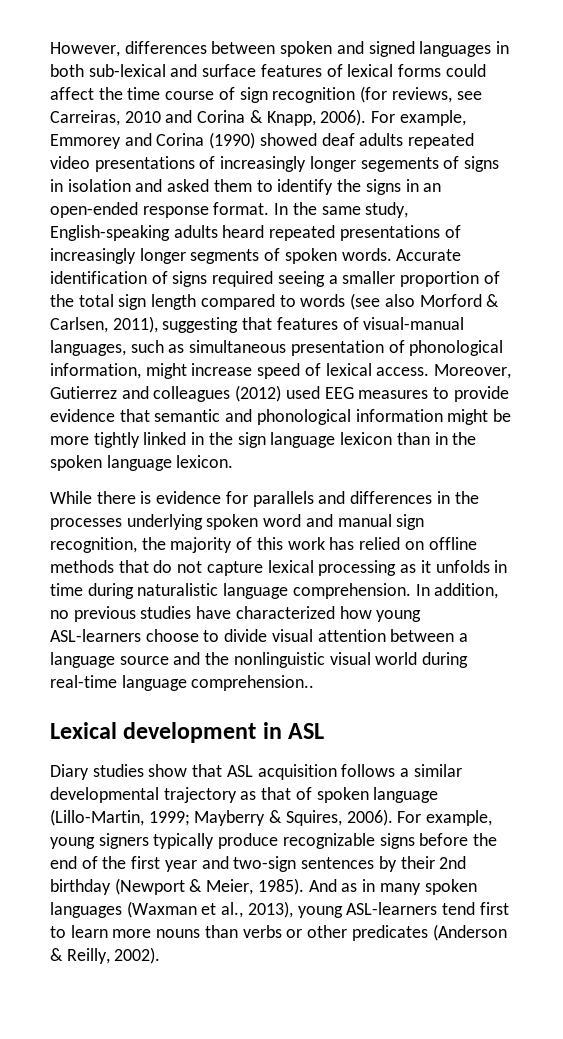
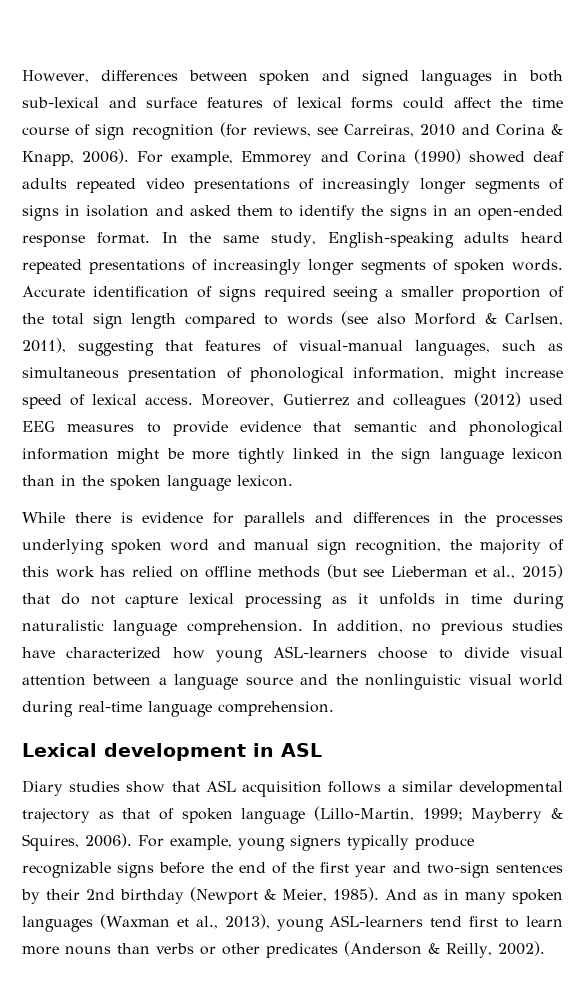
[360,157,439,172] segements -> [474,180,540,194] segments
(114, 566) none -> [326,564,564,579] (but see Lieberman et al., 2015)
[191,675,315,691] comprehension.. -> [218,701,334,716] comprehension.

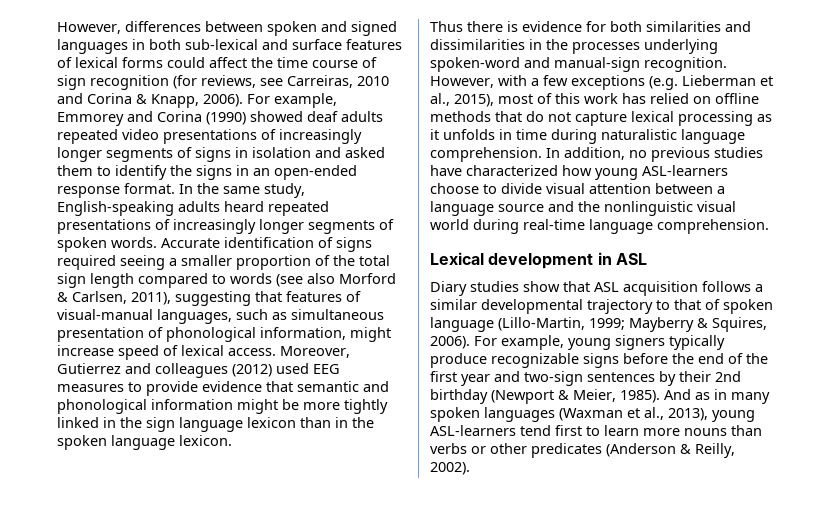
[22,512,65,523] While -> [430,21,463,32] Thus
[244,512,563,527] [22,539,541,555] parallels and differences in the processes underlying spoken word and manual sign recognition, the majority -> [610,21,751,32] [430,39,718,54] [430,57,727,72] [430,75,773,90] [430,93,533,107] both similarities and dissimilarities in the processes underlying spoken-word and manual-sign recognition. However, with a few exceptions (e.g. Lieberman et al., 2015), most
[326,564,564,579] (but see Lieberman et al., 2015) -> (491, 116) none
[98,811,114,819] as -> [656,300,670,310] to

